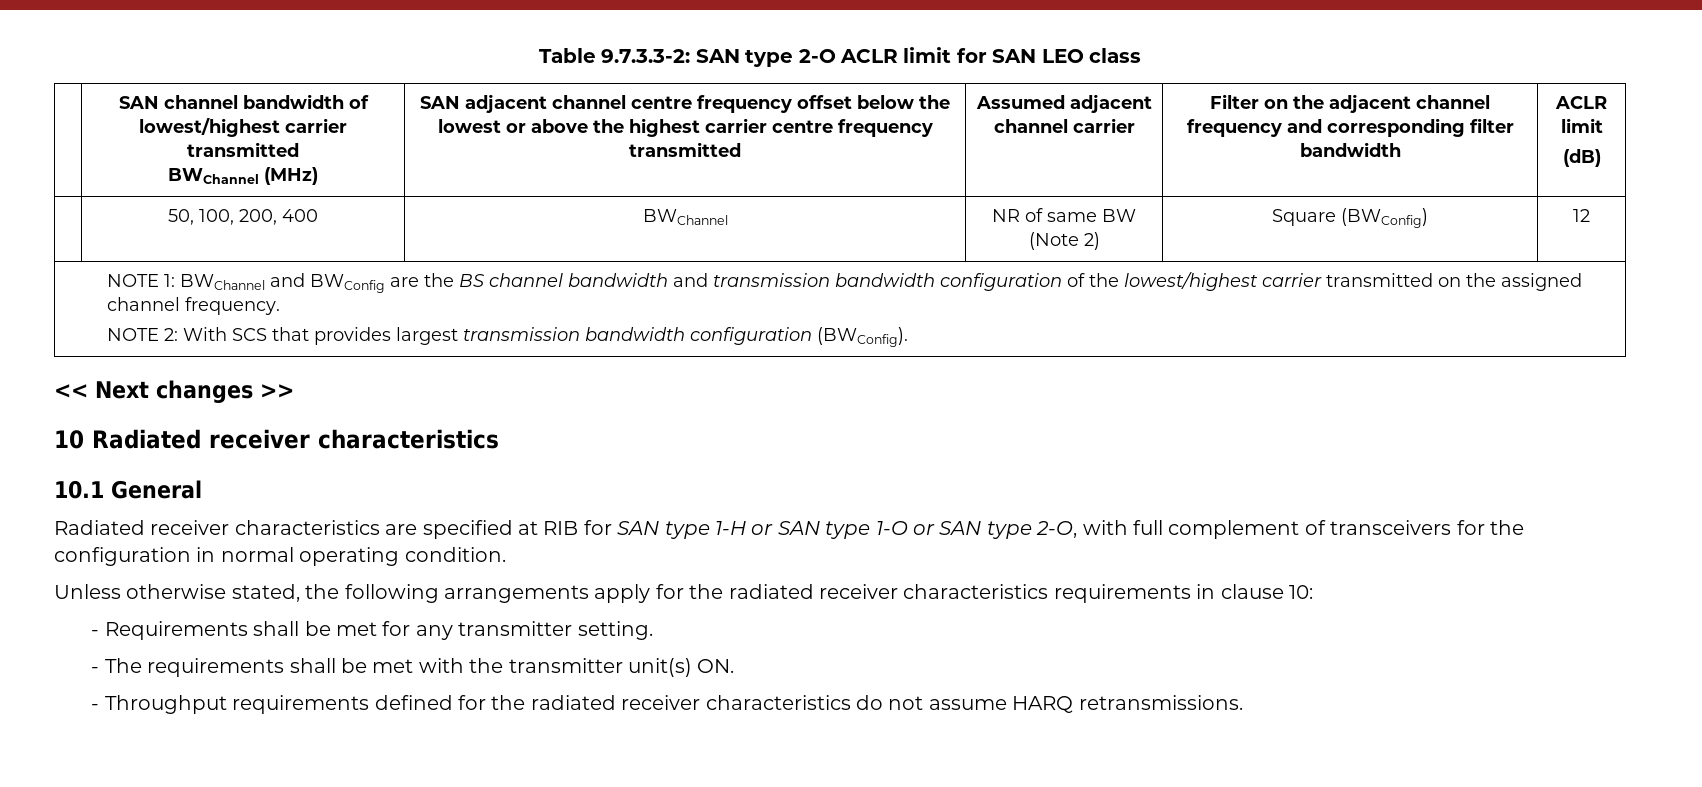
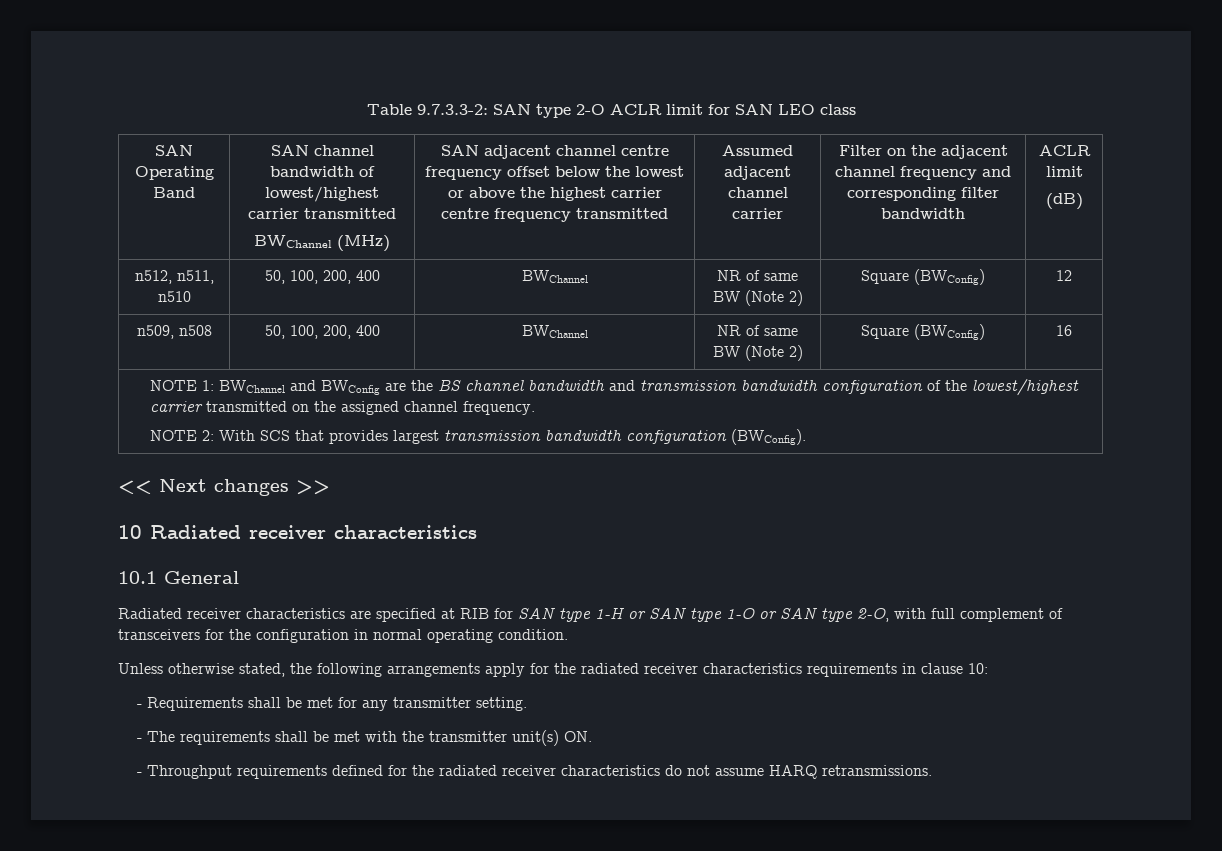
(1141, 55) none -> [155,145,193,156] [134,166,214,180] [153,187,195,198] SAN Operating Band
(1601, 158) none -> [134,270,214,284] [157,291,191,302] n512, n511, n510
(1590, 215) none -> [136,325,212,339] [264,325,380,339] [521,325,588,338] [717,325,798,336] [712,345,803,361] [861,324,985,340] [1056,325,1072,336] // n509, n508 | 50, 100, 200, 400 | BWChannel | NR of same BW (Note 2) | Square (BWConfig) | 16

